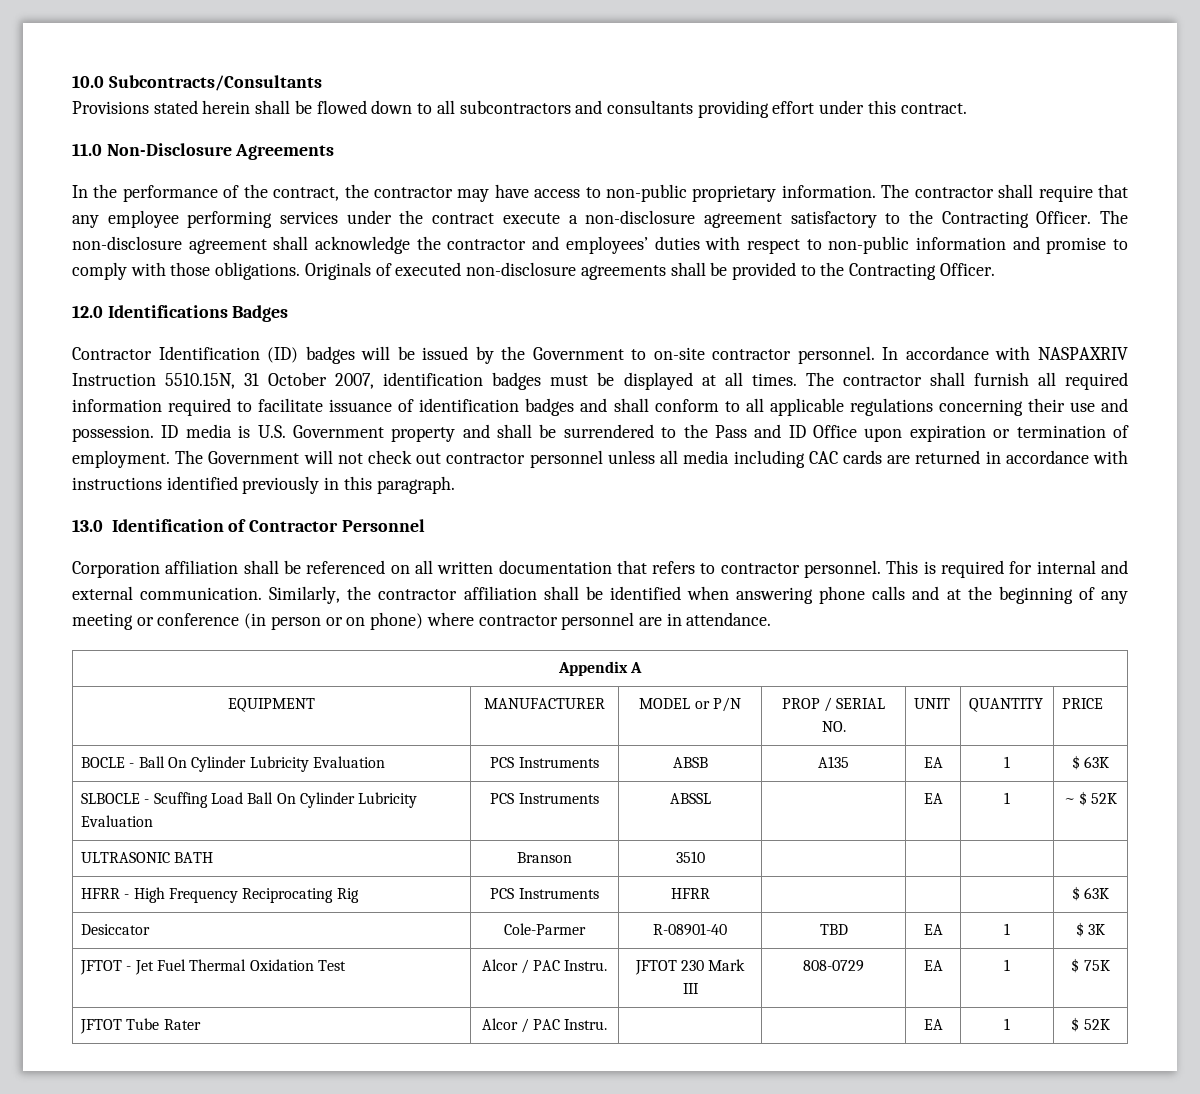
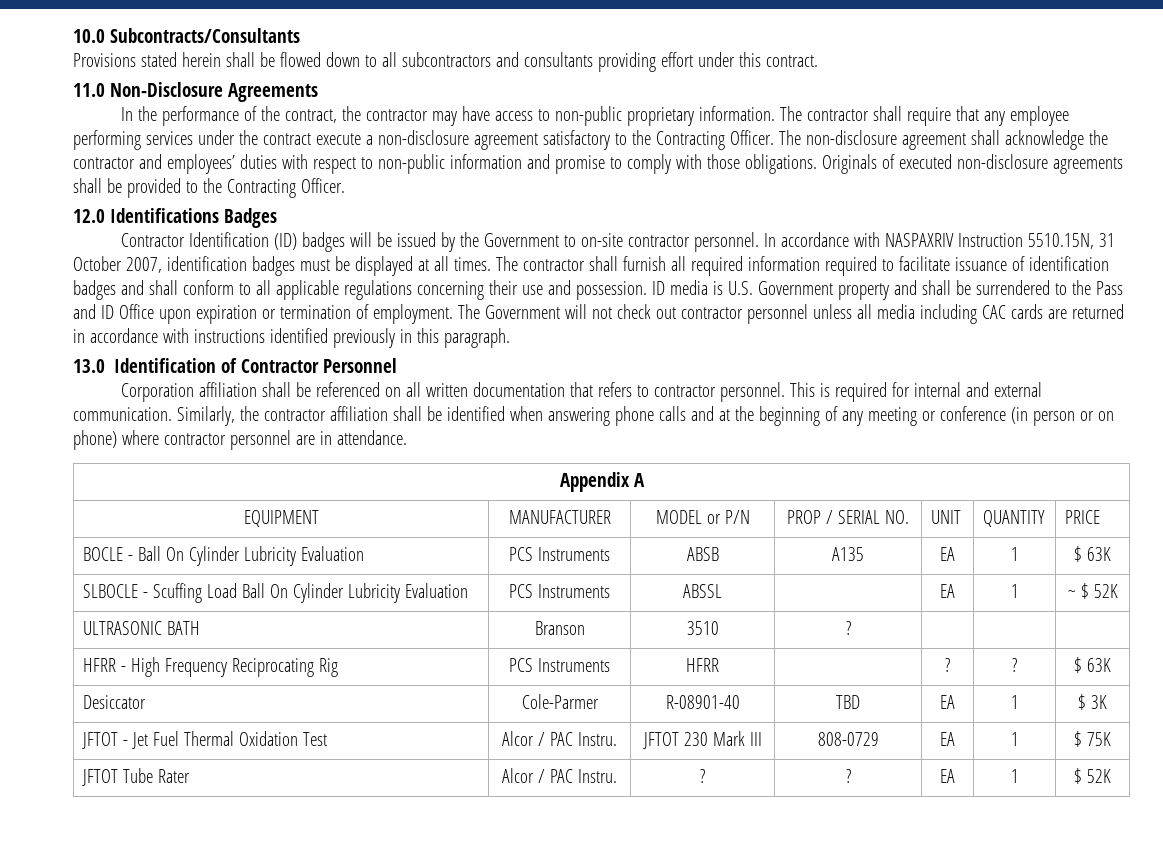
(705, 857) none -> [845,621,851,635] ?
(710, 893) | -> [945,658,950,672] [1012,658,1017,672] ? | ?
(608, 1024) | -> [700,769,705,783] [845,769,851,783] ? | ?

